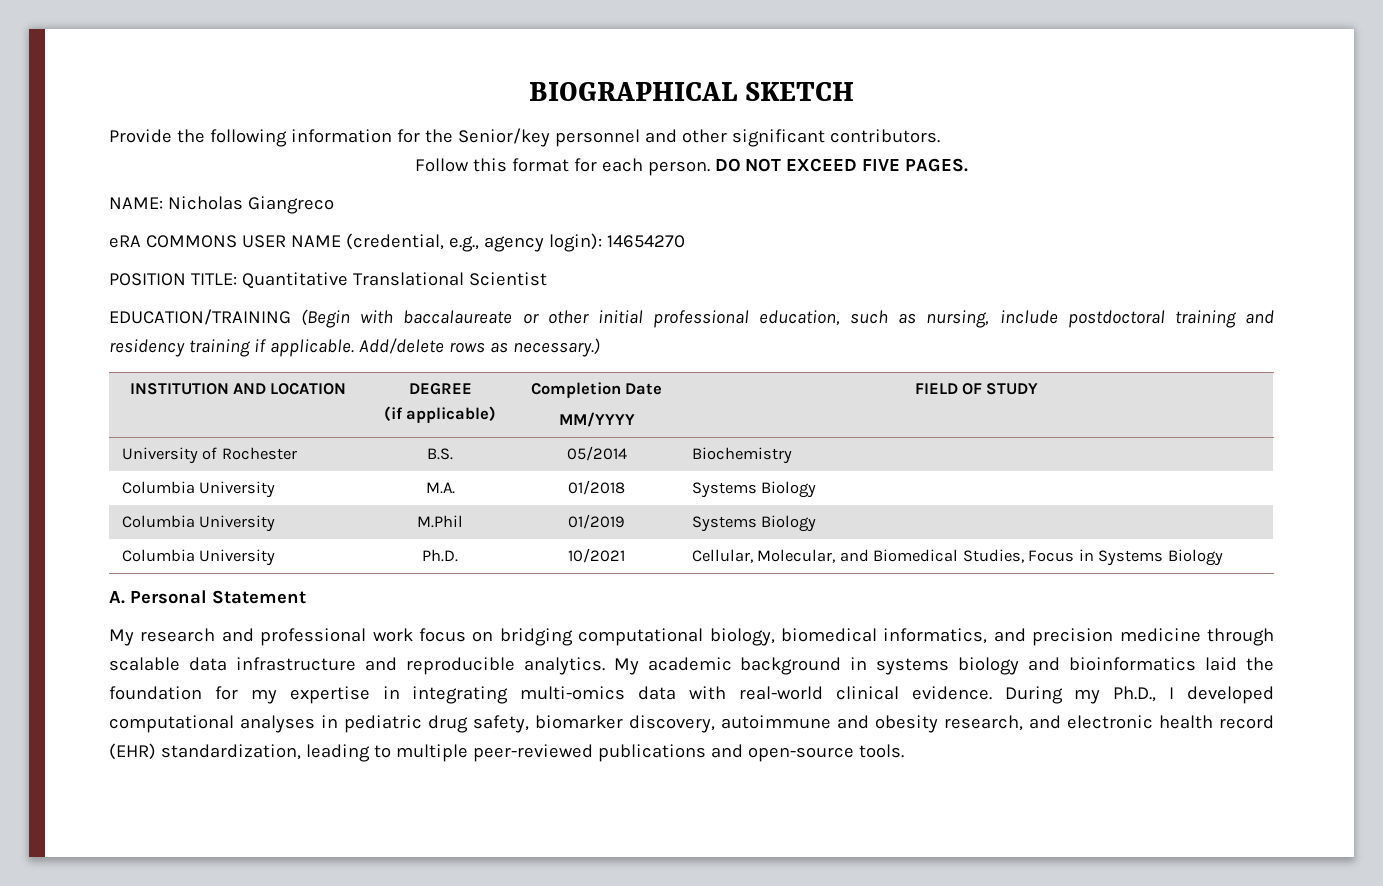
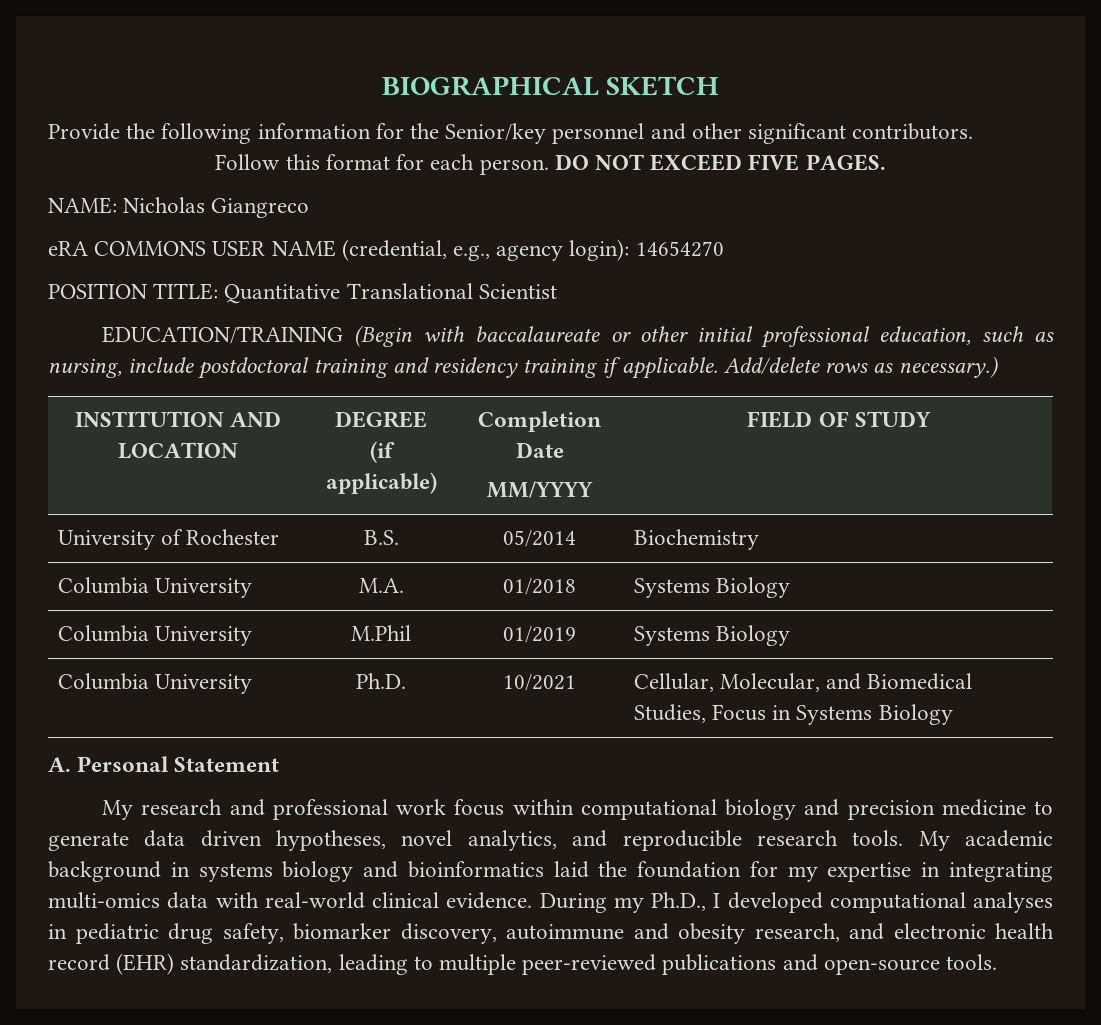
[472,628,1274,646] [109,657,605,675] on bridging computational biology, biomedical informatics, and precision medicine through scalable data infrastructure and reproducible analytics. -> [512,799,1053,820] [48,830,904,851] within computational biology and precision medicine to generate data driven hypotheses, novel analytics, and reproducible research tools.

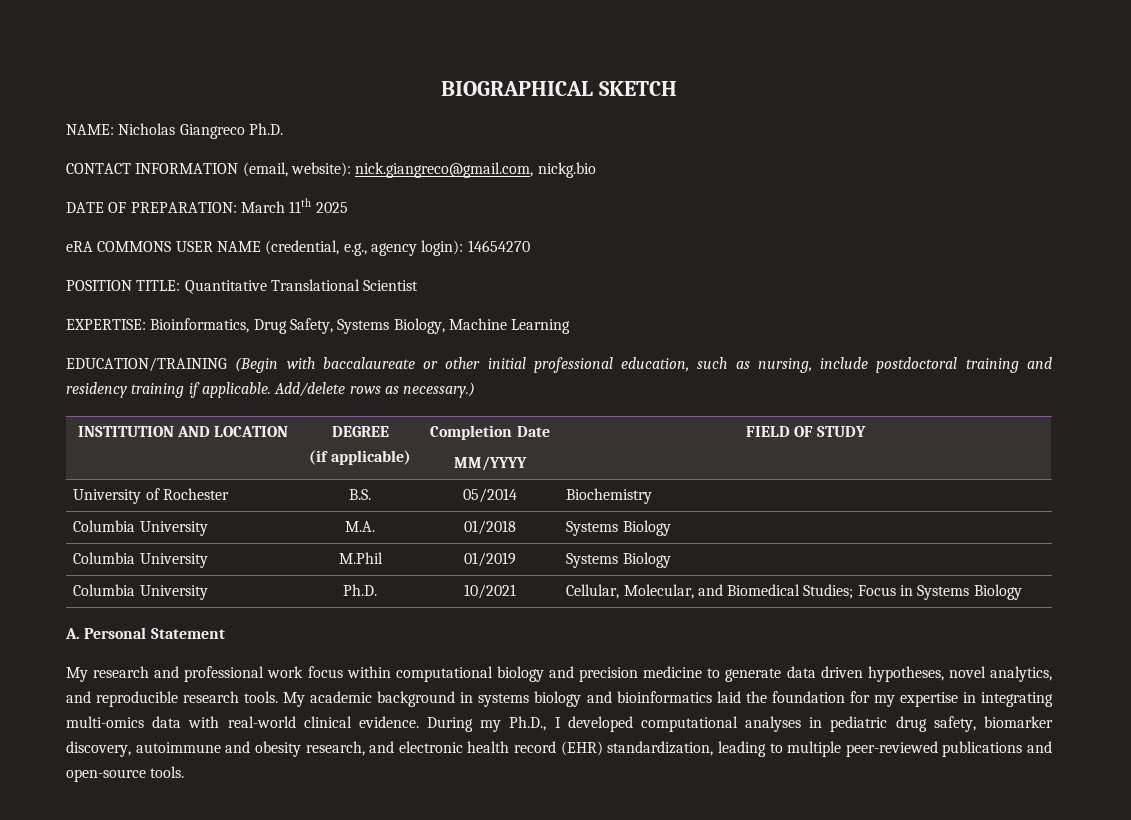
[48,123,974,144] [215,154,886,175] [48,197,310,218] Provide the following information for the Senior/key personnel and other significant contributors. // Follow this format for each person. DO NOT EXCEED FIVE PAGES. // NAME: Nicholas Giangreco -> [66,123,283,139] [66,162,596,178] [66,198,348,213] NAME: Nicholas Giangreco Ph.D. // CONTACT INFORMATION (email, website): nick.giangreco@gmail.com, nickg.bio // DATE OF PREPARATION: March 11th 2025
(557, 291) none -> [66,318,571,334] // EXPERTISE: Bioinformatics, Drug Safety, Systems Biology, Machine Learning
[633,704,706,723] Studies, -> [803,584,854,599] Studies;

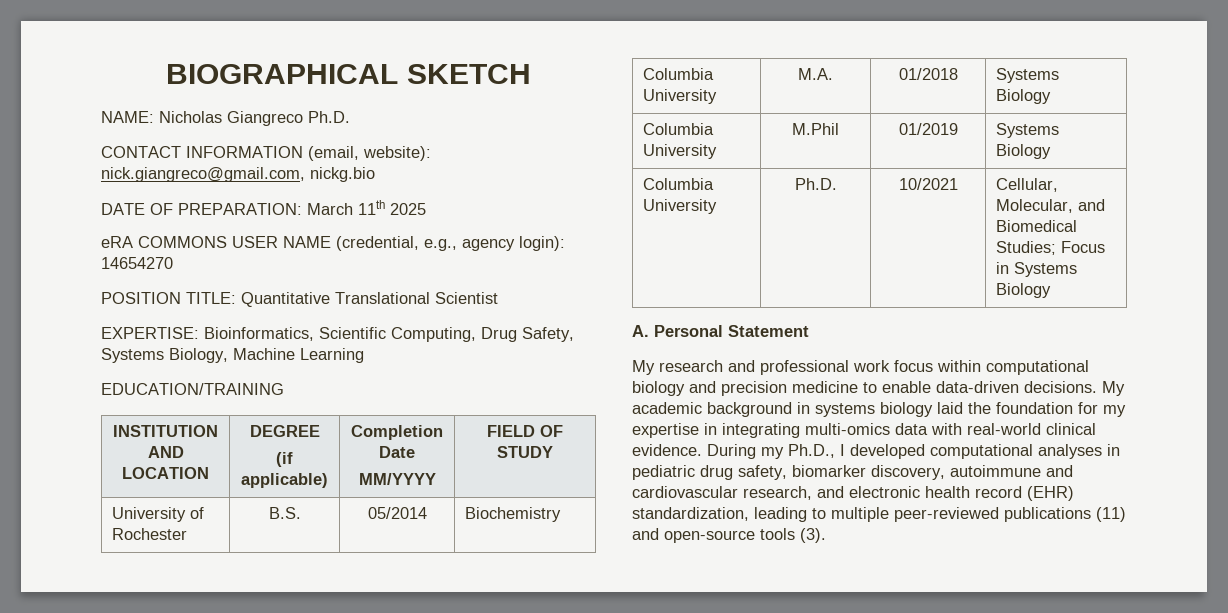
(250, 325) none -> [319,327,476,342] Scientific Computing,
[235,357,1052,373] [66,382,476,398] (Begin with baccalaureate or other initial professional education, such as nursing, include postdoctoral training and residency training if applicable. Add/delete rows as necessary.) -> (284, 389) none
[725,666,1052,682] [66,691,279,707] generate data driven hypotheses, novel analytics, and reproducible research tools. -> [882,381,1097,393] enable data-driven decisions.
[586,691,712,703] and bioinformatics -> (933, 409) none
[254,741,301,757] obesity -> [632,486,738,498] cardiovascular
(1023, 749) none -> [1096,507,1126,522] (11)
[150,766,185,778] tools. -> [760,528,826,543] tools (3).

